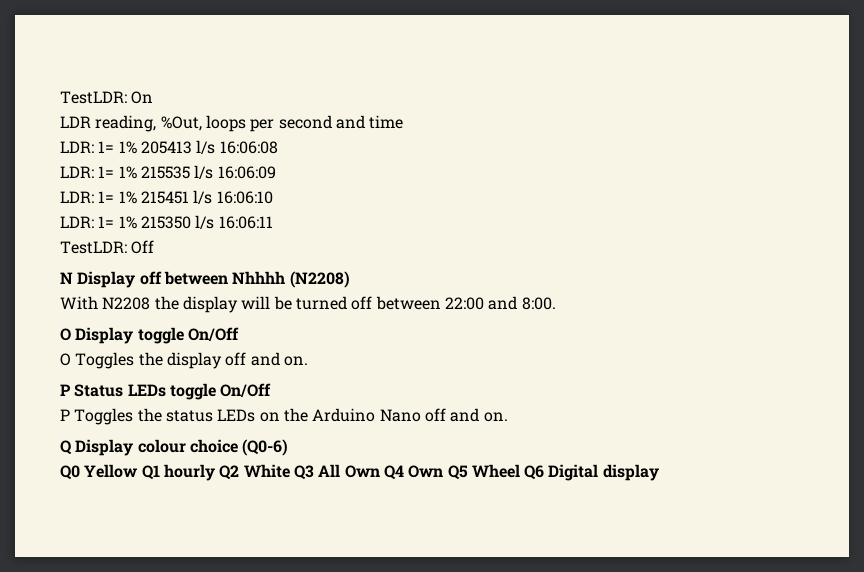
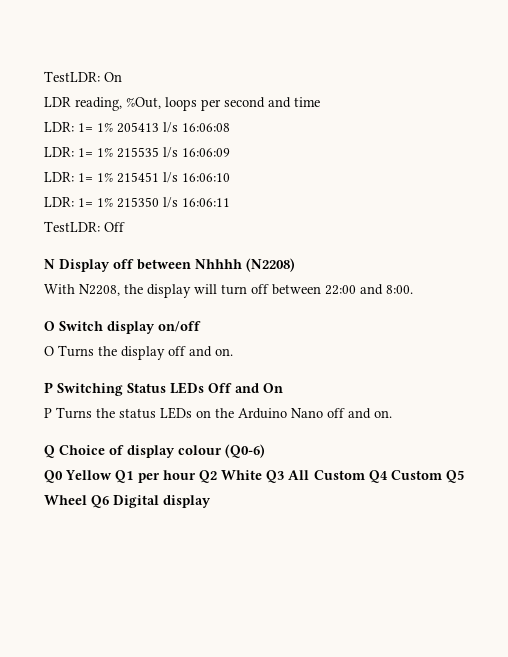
[102,297,151,310] N2208 -> [79,284,120,296] N2208,
[273,296,347,310] be turned -> [221,284,247,295] turn
[75,327,239,344] [60,352,135,369] Display toggle On/Off // O Toggles -> [59,321,201,334] [44,345,94,357] Switch display on/off // O Turns
(71, 390) none -> [57,383,123,396] Switching
[169,383,272,400] [60,408,134,425] toggle On/Off // P Toggles -> [208,383,283,393] [44,407,92,419] Off and On // P Turns
[75,439,238,456] Display colour choice -> [59,445,222,458] Choice of display colour
[163,464,215,481] hourly -> [137,470,196,483] per hour
[344,465,444,480] Own Q4 Own -> [313,470,442,483] Custom Q4 Custom

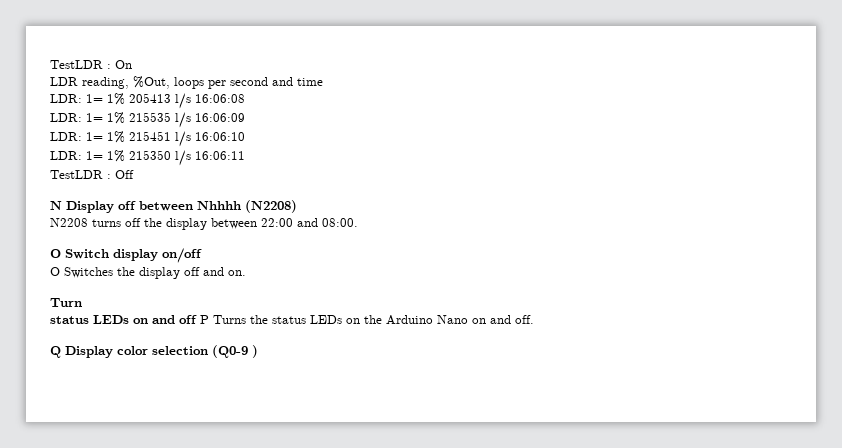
[44,71,100,82] TestLDR: -> [50,60,111,69] TestLDR :
[44,221,100,232] TestLDR: -> [50,170,111,179] TestLDR :
[44,284,269,298] With N2208, the display will turn off -> [50,218,207,230] N2208 turns off the display
[386,285,413,294] 8:00. -> [322,218,358,227] 08:00.
[58,345,94,357] Turns -> [64,267,113,278] Switches
[44,382,283,396] P Switching Status LEDs Off and On // -> [50,298,82,307] [50,315,197,324] Turn // status LEDs on and off
[327,408,392,419] [44,444,265,458] [44,470,465,483] [44,495,211,508] off and on. // Q Choice of display colour (Q0-6) // Q0 Yellow Q1 per hour Q2 White Q3 All Custom Q4 Custom Q5 Wheel Q6 Digital display -> [472,315,534,324] [50,345,258,358] on and off. // Q Display color selection (Q0-9 )

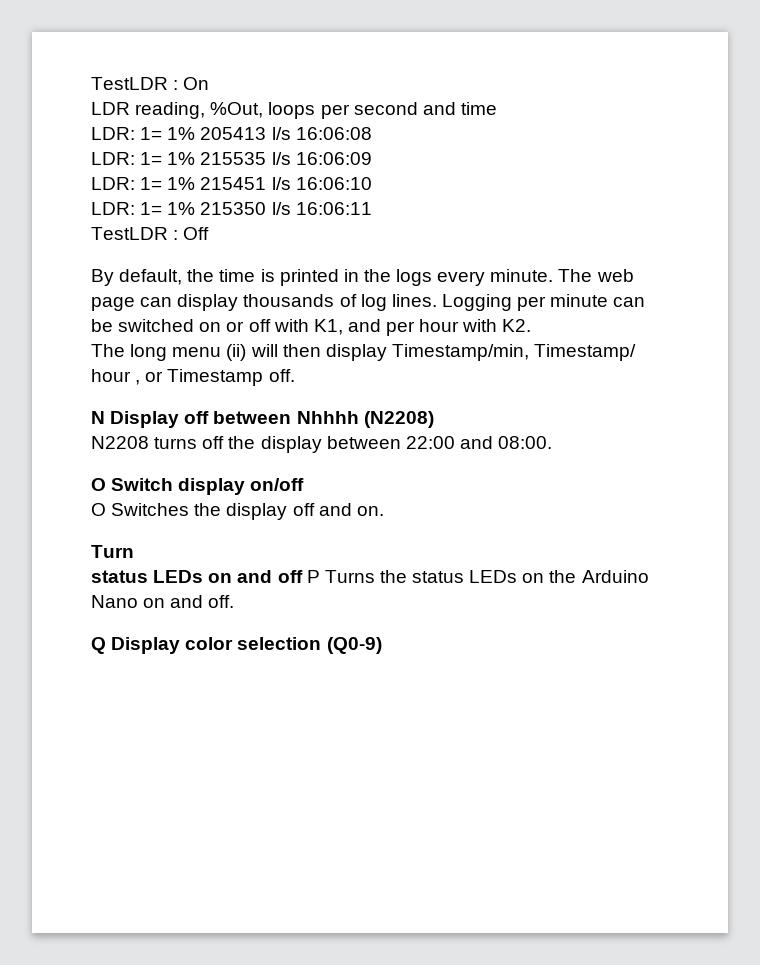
(134, 174) none -> [91,269,634,286] [91,294,646,311] [91,319,532,336] [91,344,637,361] [91,369,295,386] // By default, the time is printed in the logs every minute. The web page can display thousands of log lines. Logging per minute can be switched on or off with K1, and per hour with K2. // The long menu (ii) will then display Timestamp/min, Timestamp/ hour , or Timestamp off.
[212,345,258,358] (Q0-9 ) -> [326,637,382,654] (Q0-9)

